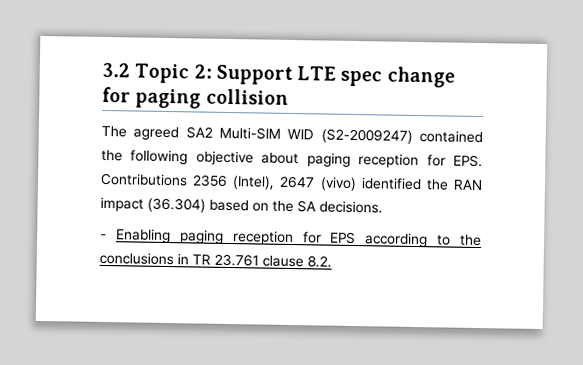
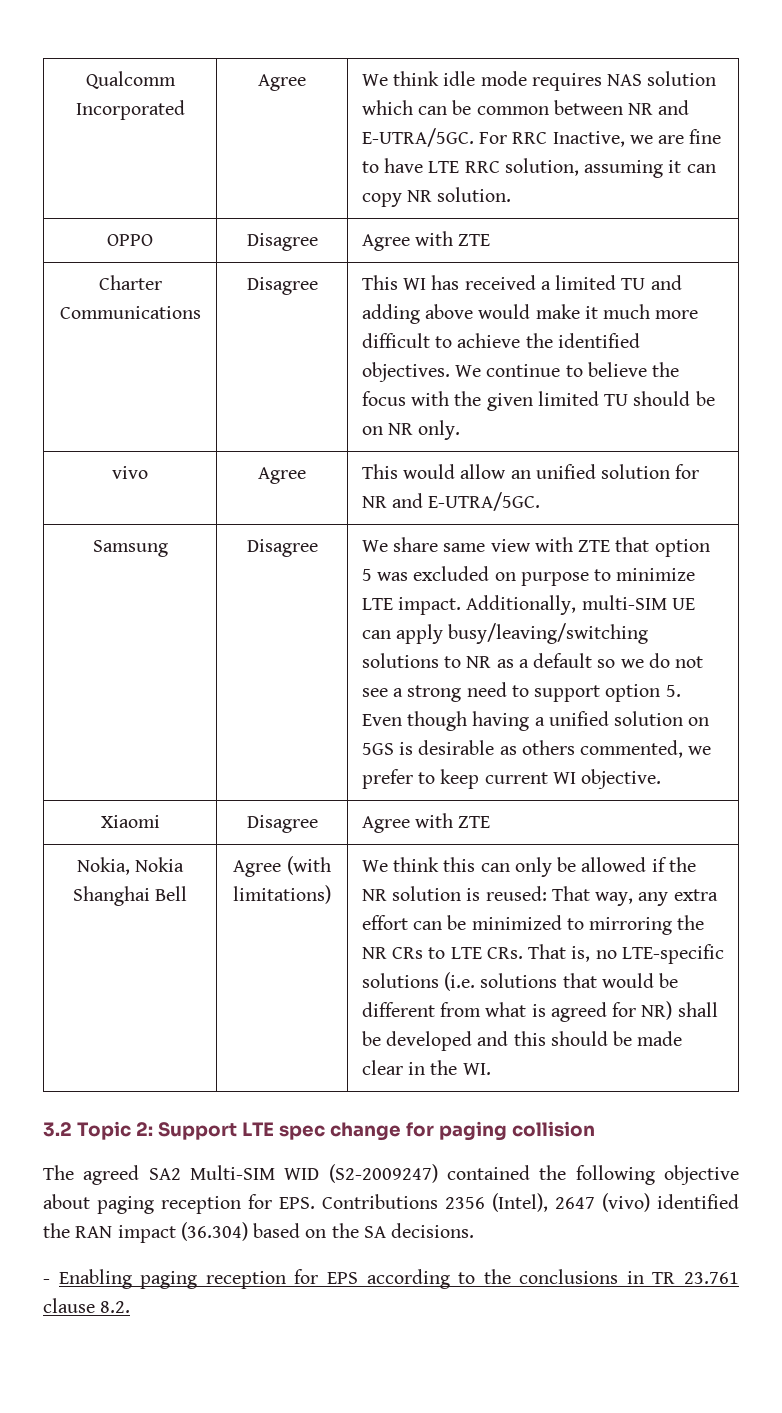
(102, 70) none -> [85,71,176,89] [75,100,185,120] [258,74,306,91] [361,71,717,91] [361,100,690,115] [361,128,722,147] [361,158,716,178] [361,187,512,207] [107,234,153,246] [246,233,318,251] [361,231,491,251] [98,275,162,290] [59,306,201,319] [246,277,318,295] [361,275,682,290] [361,304,699,324] [361,333,640,348] [361,362,680,382] [361,391,715,411] [361,420,461,440] [112,466,148,479] [258,467,306,484] [361,464,700,479] [361,492,541,511] [92,540,168,557] [246,539,318,557] [361,537,710,557] [361,566,696,586] [361,595,695,615] [361,623,649,644] [361,653,704,668] [361,682,681,702] [361,711,710,731] [361,740,712,758] [361,769,662,789] [100,815,160,828] [246,815,318,833] [361,813,491,833] [76,857,185,875] [72,886,188,906] [233,856,331,877] [233,885,331,904] [361,857,696,877] [361,886,718,906] [361,915,705,935] [361,944,724,964] [361,972,679,991] [361,1001,718,1022] [361,1031,683,1051] [361,1060,491,1075] Qualcomm Incorporated | Agree | We think idle mode requires NAS solution which can be common between NR and E-UTRA/5GC. For RRC Inactive, we are fine to have LTE RRC solution, assuming it can copy NR solution. // OPPO | Disagree | Agree with ZTE // Charter Communications | Disagree | This WI has received a limited TU and adding above would make it much more difficult to achieve the identified objectives. We continue to believe the focus with the given limited TU should be on NR only. // vivo | Agree | This would allow an unified solution for NR and E-UTRA/5GC. // Samsung | Disagree | We share same view with ZTE that option 5 was excluded on purpose to minimize LTE impact. Additionally, multi-SIM UE can apply busy/leaving/switching solutions to NR as a default so we do not see a strong need to support option 5. Even though having a unified solution on 5GS is desirable as others commented, we prefer to keep current WI objective. // Xiaomi | Disagree | Agree with ZTE // Nokia, Nokia Shanghai Bell | Agree (with limitations) | We think this can only be allowed if the NR solution is reused: That way, any extra effort can be minimized to mirroring the NR CRs to LTE CRs. That is, no LTE-specific solutions (i.e. solutions that would be different from what is agreed for NR) shall be developed and this should be made clear in the WI. //

